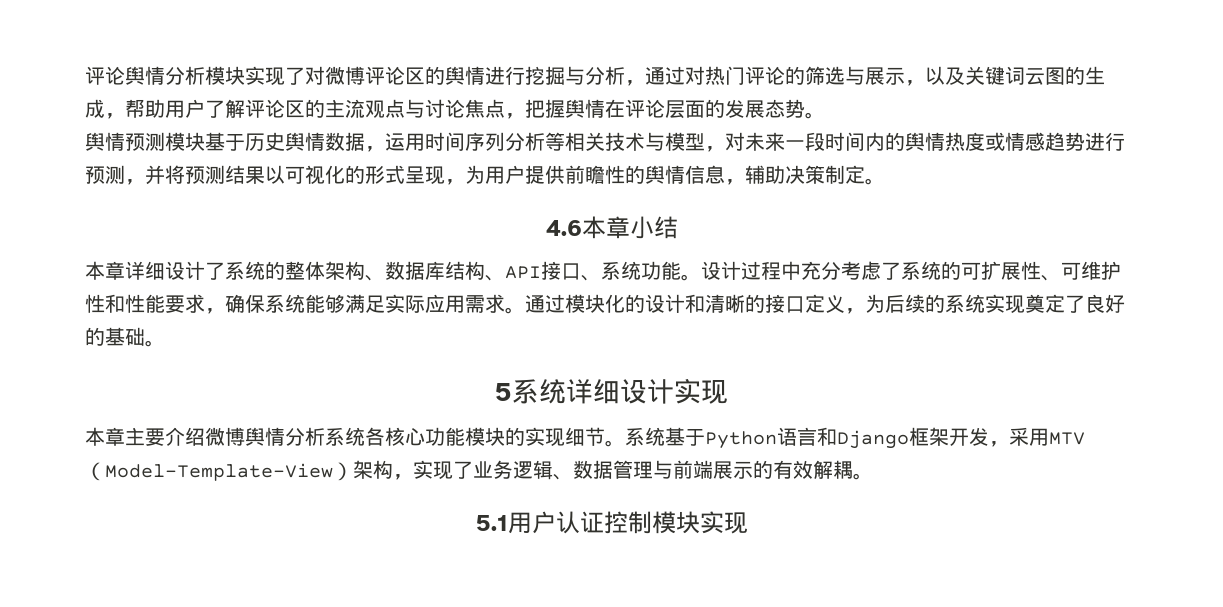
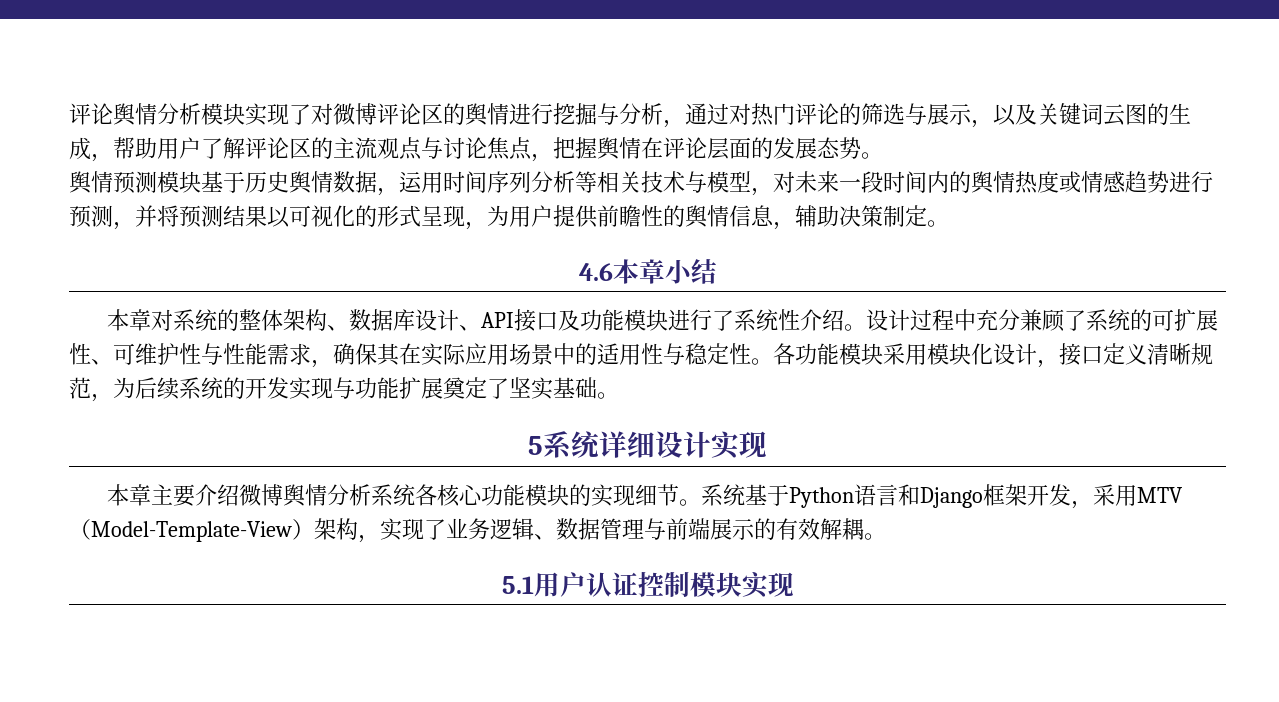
[125,261,225,280] 详细设计了 -> [151,309,174,331] 对
[445,261,485,280] 结构 -> [415,309,460,331] 设计
[581,261,681,281] 、系统功能 -> [558,309,845,331] 及功能模块进行了系统性介绍
[841,261,881,280] 考虑 -> [1020,309,1066,332] 兼顾
[105,294,1125,314] [85,327,105,346] 和性能要求，确保系统能够满足实际应用需求。通过模块化的设计和清晰的接口定义，为后续的系统实现奠定了良好的 -> [201,343,1213,368] [69,377,553,402] 与性能需求，确保其在实际应用场景中的适用性与稳定性。各功能模块采用模块化设计，接口定义清晰规范，为后续系统的开发实现与功能扩展奠定了坚实

